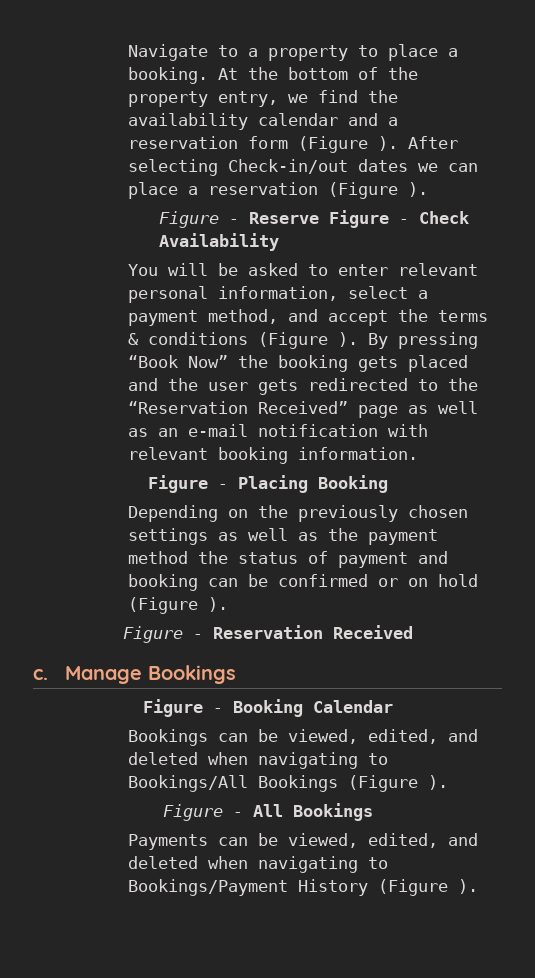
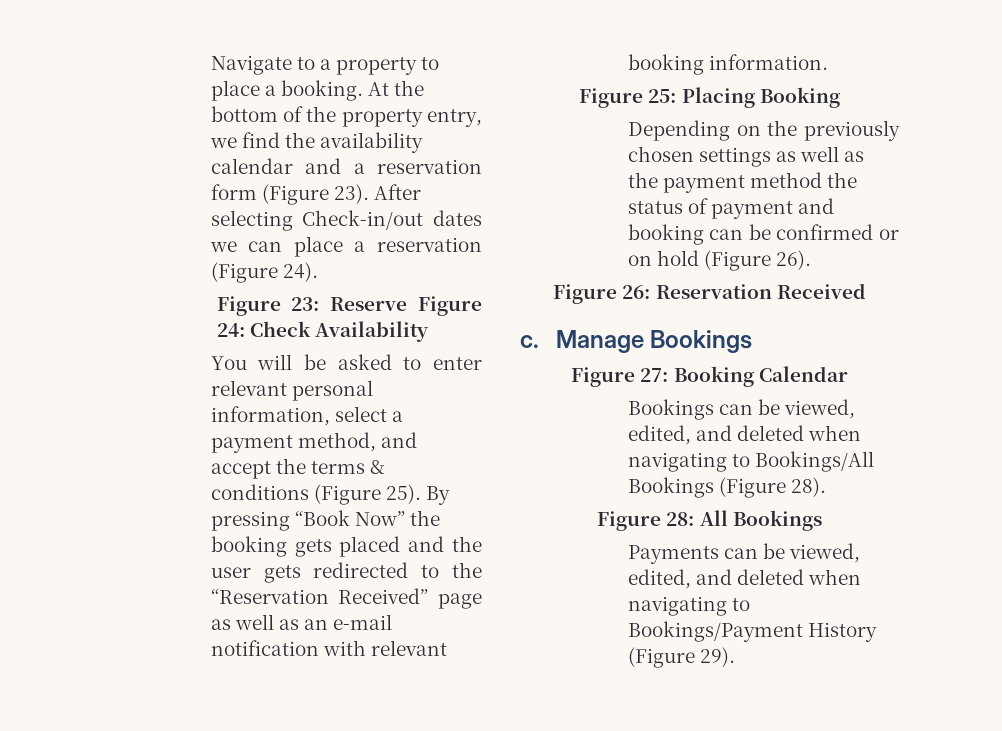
[377,136,398,151] ). -> [334,184,370,204] 23).
[407,182,428,197] [159,211,240,228] ). // Figure - -> [282,262,318,282] [216,296,320,316] 24). // Figure 23:
[399,219,410,224] - -> [216,323,245,337] 24:
[337,332,358,347] ). -> [386,484,422,504] 25).
[217,484,228,489] - -> [648,89,677,103] 25:
[207,597,228,612] [122,626,203,643] ). // Figure - -> [776,250,812,270] [553,284,651,304] 26). // Figure 26:
[212,708,223,713] - -> [640,368,669,382] 27:
[427,775,448,790] [162,804,243,821] ). // Figure - -> [791,477,827,497] [597,511,695,531] 28). // Figure 28:
[457,879,478,894] ). -> [699,647,735,667] 29).

